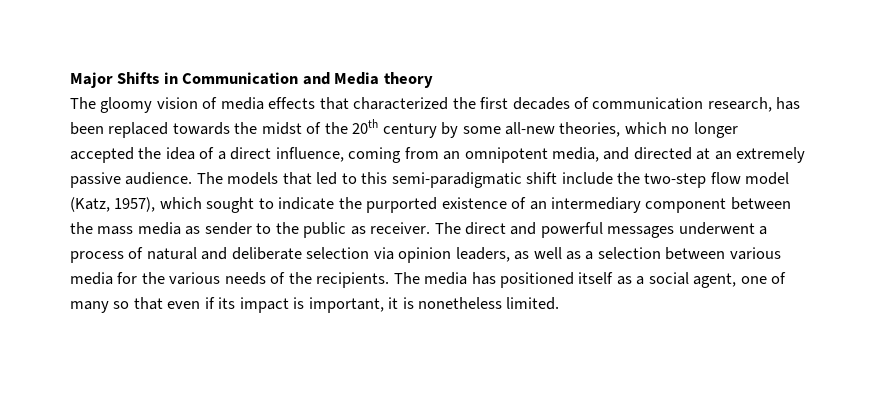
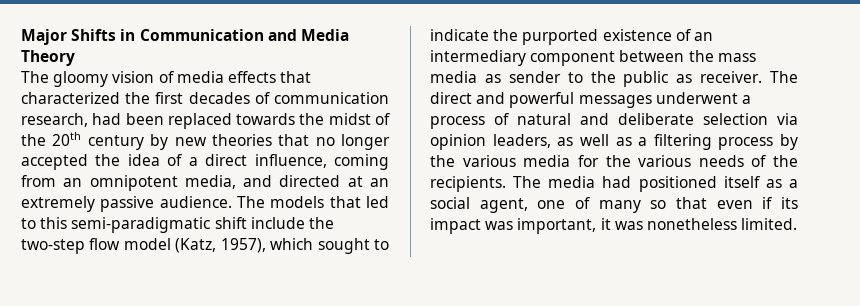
[383,72,433,88] theory -> [21,50,75,66] Theory
[776,97,801,110] has -> [92,113,122,125] had
[462,122,667,137] some all-new theories, which -> [174,134,310,146] new theories that
[597,247,726,260] selection between -> [653,134,798,150] [430,155,455,167] filtering process by the
[471,272,496,285] has -> [602,176,632,188] had
[293,297,305,309] is -> [485,221,514,230] was
[402,297,414,309] is -> [614,221,643,230] was

